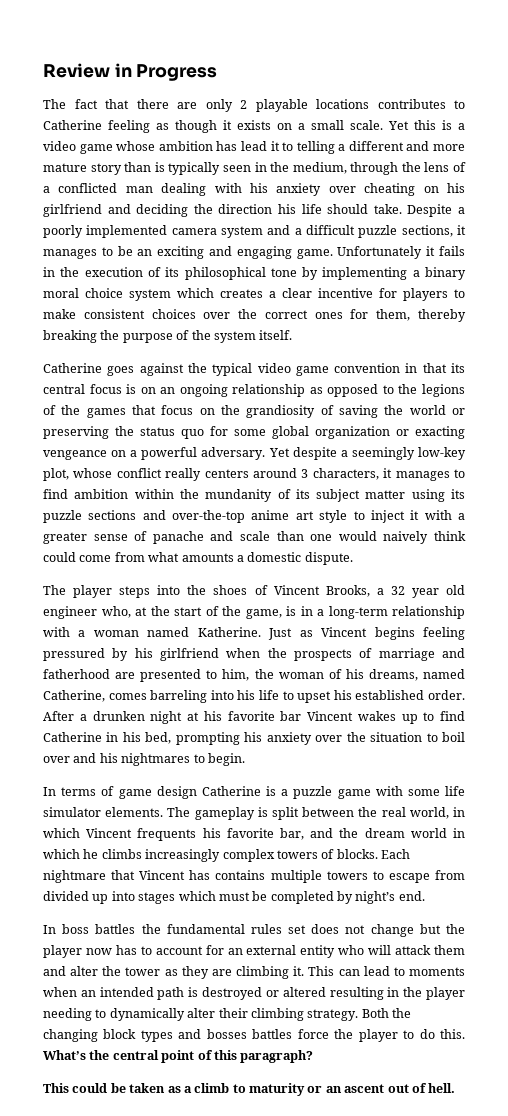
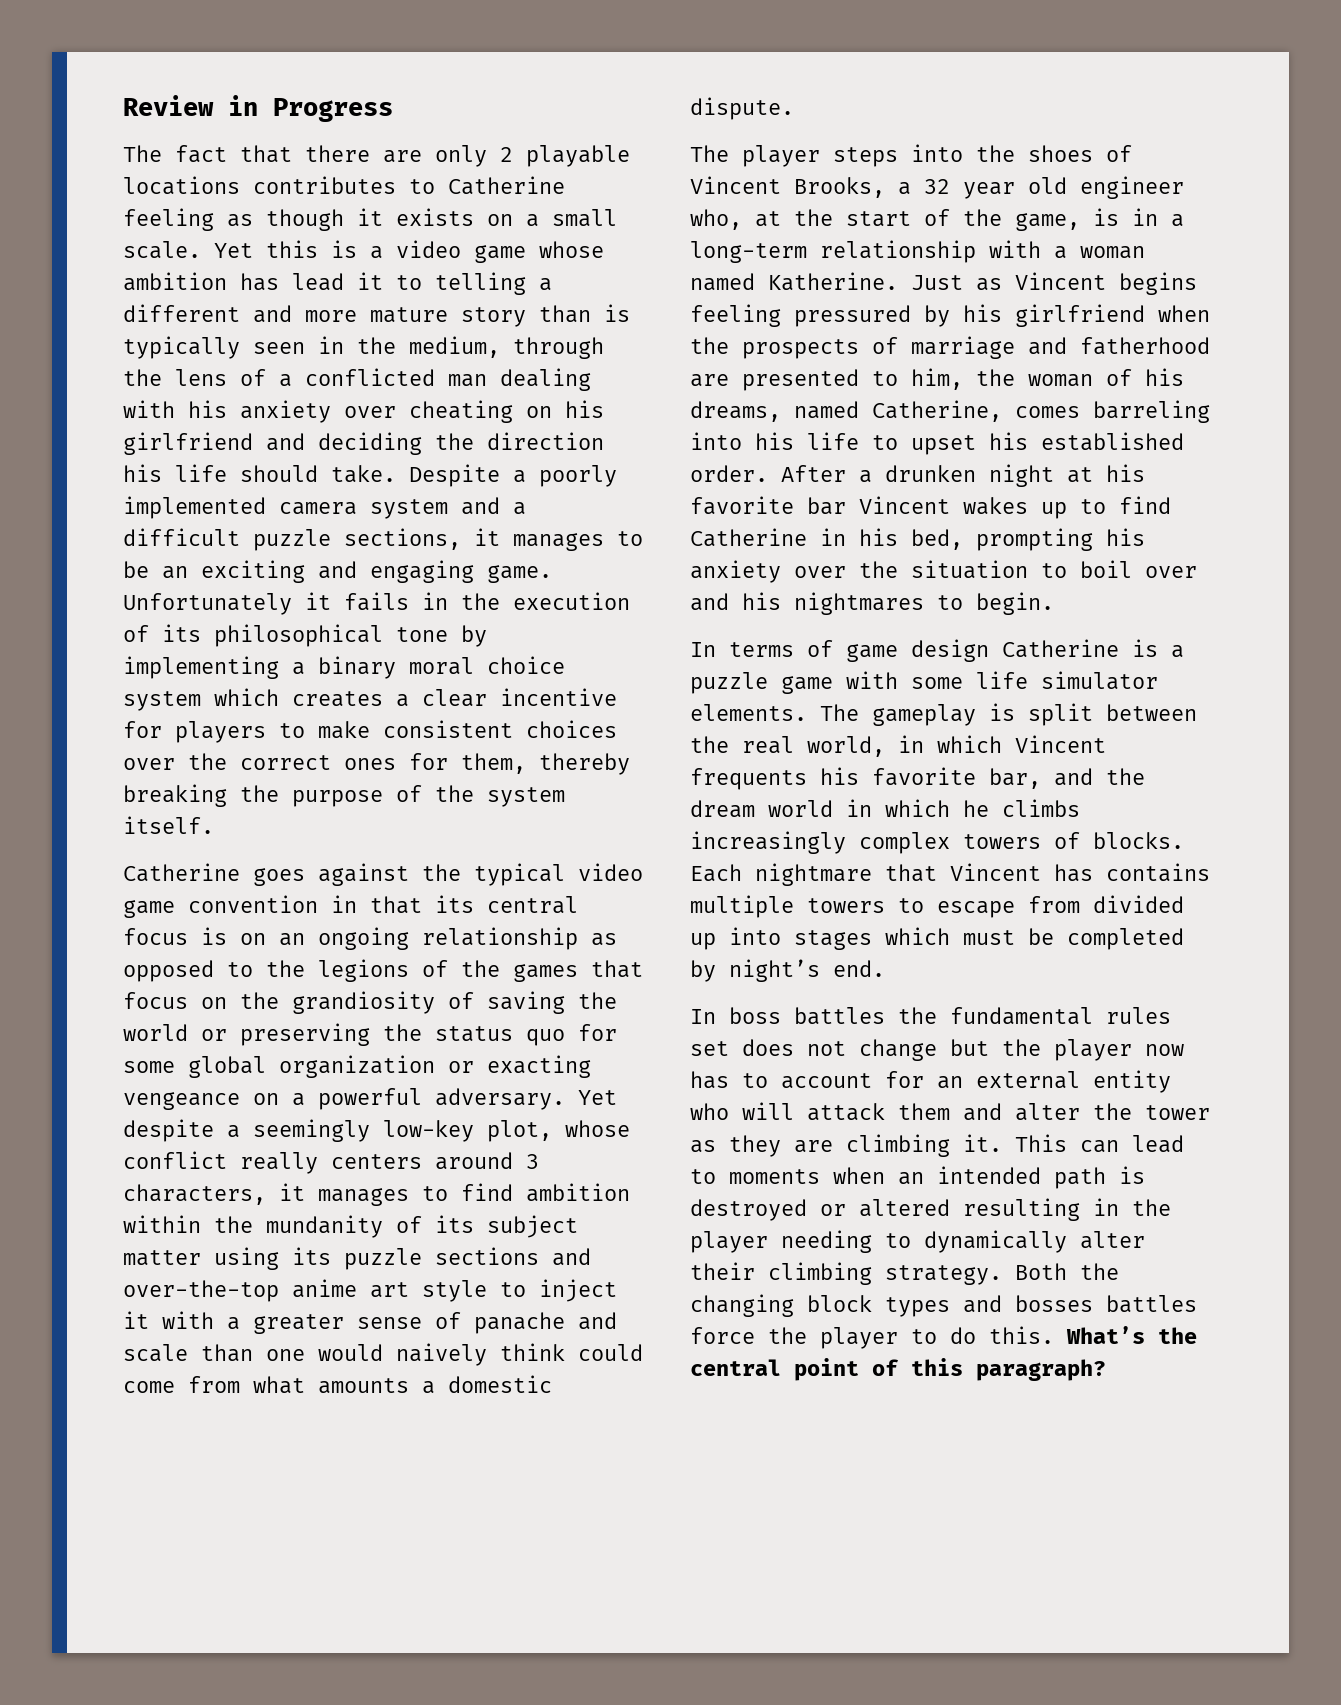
[43,1083,456,1096] // This could be taken as a climb to maturity or an ascent out of hell. -> (1106, 1370) none

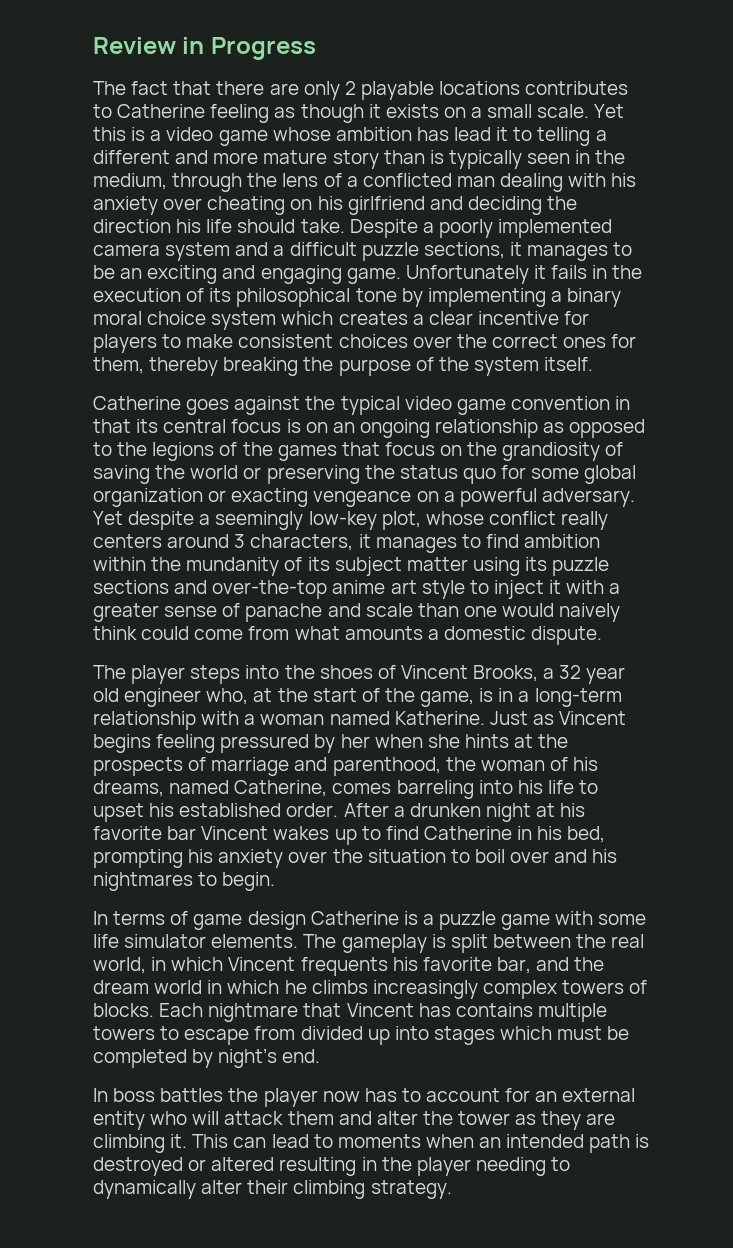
[963,304,1210,327] his girlfriend when -> [340,734,534,748] her when she hints at
[1080,337,1210,355] [690,368,963,391] fatherhood are presented to him, -> [332,757,441,776] parenthood,
[950,1007,1171,1025] [690,1039,1041,1061] fundamental rules set does not change but the -> (259, 1095) none
[1015,1263,1119,1280] [690,1294,1197,1317] [690,1326,1197,1349] [690,1358,1106,1381] Both the changing block types and bosses battles force the player to do this. What’s the central point of this paragraph? -> (452, 1189) none

